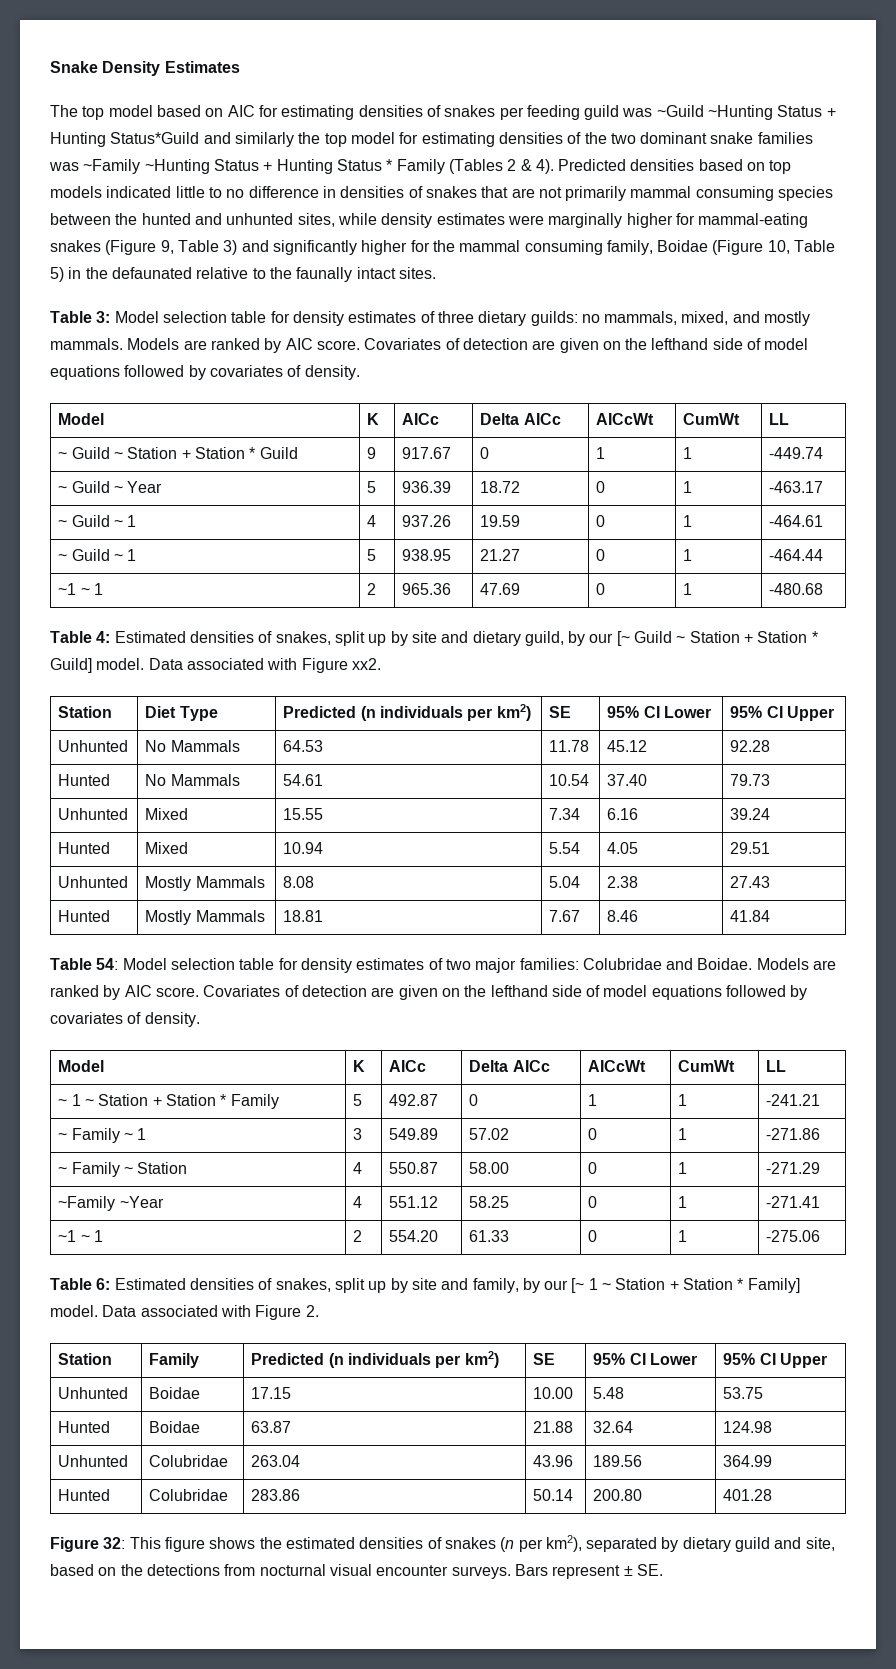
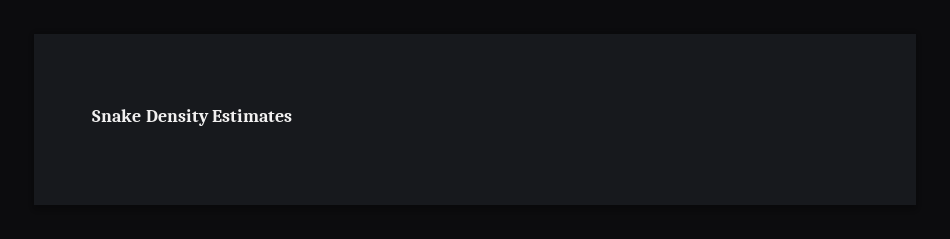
[50,105,836,120] [50,132,813,147] [49,159,792,174] [50,186,834,201] [50,213,809,228] [50,240,836,255] [50,267,436,282] [50,311,811,326] [50,338,809,353] [50,365,360,380] [58,413,105,425] [367,413,380,425] [402,413,440,425] [480,413,561,425] [596,413,655,425] [683,413,741,425] [769,413,790,425] [58,447,298,459] [367,447,377,459] [402,447,452,459] [480,447,490,459] [596,447,606,459] [683,447,693,459] [769,447,824,459] [58,481,163,493] [367,481,377,493] [402,481,452,493] [480,481,521,493] [596,481,606,493] [683,481,693,493] [769,481,824,493] [58,515,137,527] [367,515,377,527] [402,515,452,527] [480,515,521,527] [596,515,606,527] [683,515,693,527] [769,515,824,527] [58,549,137,561] [367,549,377,561] [402,549,452,561] [480,549,521,561] [596,549,606,561] [683,549,693,561] [769,549,824,561] [58,583,104,595] [367,583,377,595] [402,583,452,595] [480,583,521,595] [596,583,606,595] [683,583,693,595] [769,583,824,595] [50,631,818,646] [50,658,381,673] [58,706,113,718] [145,706,218,721] [283,704,531,721] [549,706,572,718] [607,706,712,718] [730,706,835,721] [58,740,129,752] [145,740,240,752] [283,740,324,752] [549,740,590,752] [607,740,648,752] [730,740,771,752] [58,774,111,786] [145,774,240,786] [283,774,324,786] [549,774,590,786] [607,774,648,786] [730,774,771,786] [58,808,129,820] [145,808,189,820] [283,808,324,820] [549,808,581,820] [607,808,639,820] [730,808,771,820] [58,842,111,854] [145,842,189,854] [283,842,324,854] [549,842,581,854] [607,842,639,854] [730,842,771,854] [58,876,129,888] [145,876,265,891] [283,876,315,888] [549,876,581,888] [607,876,639,888] [730,876,771,888] [58,910,111,922] [145,910,265,925] [283,910,324,922] [549,910,581,922] [607,910,639,922] [730,910,771,922] [50,958,837,973] [50,985,808,1000] [50,1012,200,1027] [58,1060,105,1072] [353,1060,366,1072] [389,1060,427,1072] [469,1060,550,1072] [588,1060,647,1072] [678,1060,736,1072] [766,1060,787,1072] [58,1094,279,1109] [353,1094,363,1106] [389,1094,439,1106] [469,1094,479,1106] [588,1094,598,1106] [678,1094,688,1106] [766,1094,821,1106] [58,1128,147,1143] [353,1128,363,1140] [389,1128,439,1140] [469,1128,510,1140] [588,1128,598,1140] [678,1128,688,1140] [766,1128,821,1140] [58,1162,188,1177] [353,1162,363,1174] [389,1162,439,1174] [469,1162,510,1174] [588,1162,598,1174] [678,1162,688,1174] [766,1162,821,1174] [58,1196,164,1211] [353,1196,363,1208] [389,1196,439,1208] [469,1196,510,1208] [588,1196,598,1208] [678,1196,688,1208] [766,1196,821,1208] [58,1230,104,1242] [353,1230,363,1242] [389,1230,439,1242] [469,1230,510,1242] [588,1230,598,1242] [678,1230,688,1242] [766,1230,821,1242] [50,1278,800,1293] [50,1305,319,1320] [58,1353,113,1365] [149,1353,200,1368] [251,1351,499,1368] [533,1353,556,1365] [593,1353,698,1365] [723,1353,828,1368] [58,1387,129,1399] [149,1387,201,1399] [251,1387,292,1399] [533,1387,574,1399] [593,1387,625,1399] [723,1387,764,1399] [58,1421,111,1433] [149,1421,201,1433] [251,1421,292,1433] [533,1421,574,1433] [593,1421,634,1433] [723,1421,773,1433] [58,1455,129,1467] [149,1455,229,1467] [251,1455,301,1467] [533,1455,574,1467] [593,1455,643,1467] [723,1455,773,1467] [58,1489,111,1501] [149,1489,229,1501] [251,1489,301,1501] [533,1489,574,1501] [593,1489,643,1501] [723,1489,773,1501] [50,1535,835,1552] [50,1564,663,1579] // The top model based on AIC for estimating densities of snakes per feeding guild was ~Guild ~Hunting Status + Hunting Status*Guild and similarly the top model for estimating densities of the two dominant snake families was ~Family ~Hunting Status + Hunting Status * Family (Tables 2 & 4). Predicted densities based on top models indicated little to no difference in densities of snakes that are not primarily mammal consuming species between the hunted and unhunted sites, while density estimates were marginally higher for mammal-eating snakes (Figure 9, Table 3) and significantly higher for the mammal consuming family, Boidae (Figure 10, Table 5) in the defaunated relative to the faunally intact sites. // Table 3: Model selection table for density estimates of three dietary guilds: no mammals, mixed, and mostly mammals. Models are ranked by AIC score. Covariates of detection are given on the lefthand side of model equations followed by covariates of density. // Model | K | AICc | Delta AICc | AICcWt | CumWt | LL // ~ Guild ~ Station + Station * Guild | 9 | 917.67 | 0 | 1 | 1 | -449.74 // ~ Guild ~ Year | 5 | 936.39 | 18.72 | 0 | 1 | -463.17 // ~ Guild ~ 1 | 4 | 937.26 | 19.59 | 0 | 1 | -464.61 // ~ Guild ~ 1 | 5 | 938.95 | 21.27 | 0 | 1 | -464.44 // ~1 ~ 1 | 2 | 965.36 | 47.69 | 0 | 1 | -480.68 // Table 4: Estimated densities of snakes, split up by site and dietary guild, by our [~ Guild ~ Station + Station * Guild] model. Data associated with Figure xx2. // Station | Diet Type | Predicted (n individuals per km2) | SE | 95% CI Lower | 95% CI Upper // Unhunted | No Mammals | 64.53 | 11.78 | 45.12 | 92.28 // Hunted | No Mammals | 54.61 | 10.54 | 37.40 | 79.73 // Unhunted | Mixed | 15.55 | 7.34 | 6.16 | 39.24 // Hunted | Mixed | 10.94 | 5.54 | 4.05 | 29.51 // Unhunted | Mostly Mammals | 8.08 | 5.04 | 2.38 | 27.43 // Hunted | Mostly Mammals | 18.81 | 7.67 | 8.46 | 41.84 // Table 54: Model selection table for density estimates of two major families: Colubridae and Boidae. Models are ranked by AIC score. Covariates of detection are given on the lefthand side of model equations followed by covariates of density. // Model | K | AICc | Delta AICc | AICcWt | CumWt | LL // ~ 1 ~ Station + Station * Family | 5 | 492.87 | 0 | 1 | 1 | -241.21 // ~ Family ~ 1 | 3 | 549.89 | 57.02 | 0 | 1 | -271.86 // ~ Family ~ Station | 4 | 550.87 | 58.00 | 0 | 1 | -271.29 // ~Family ~Year | 4 | 551.12 | 58.25 | 0 | 1 | -271.41 // ~1 ~ 1 | 2 | 554.20 | 61.33 | 0 | 1 | -275.06 // Table 6: Estimated densities of snakes, split up by site and family, by our [~ 1 ~ Station + Station * Family] model. Data associated with Figure 2. // Station | Family | Predicted (n individuals per km2) | SE | 95% CI Lower | 95% CI Upper // Unhunted | Boidae | 17.15 | 10.00 | 5.48 | 53.75 // Hunted | Boidae | 63.87 | 21.88 | 32.64 | 124.98 // Unhunted | Colubridae | 263.04 | 43.96 | 189.56 | 364.99 // Hunted | Colubridae | 283.86 | 50.14 | 200.80 | 401.28 // Figure 32: This figure shows the estimated densities of snakes (n per km2), separated by dietary guild and site, based on the detections from nocturnal visual encounter surveys. Bars represent ± SE. -> (293, 115) none

